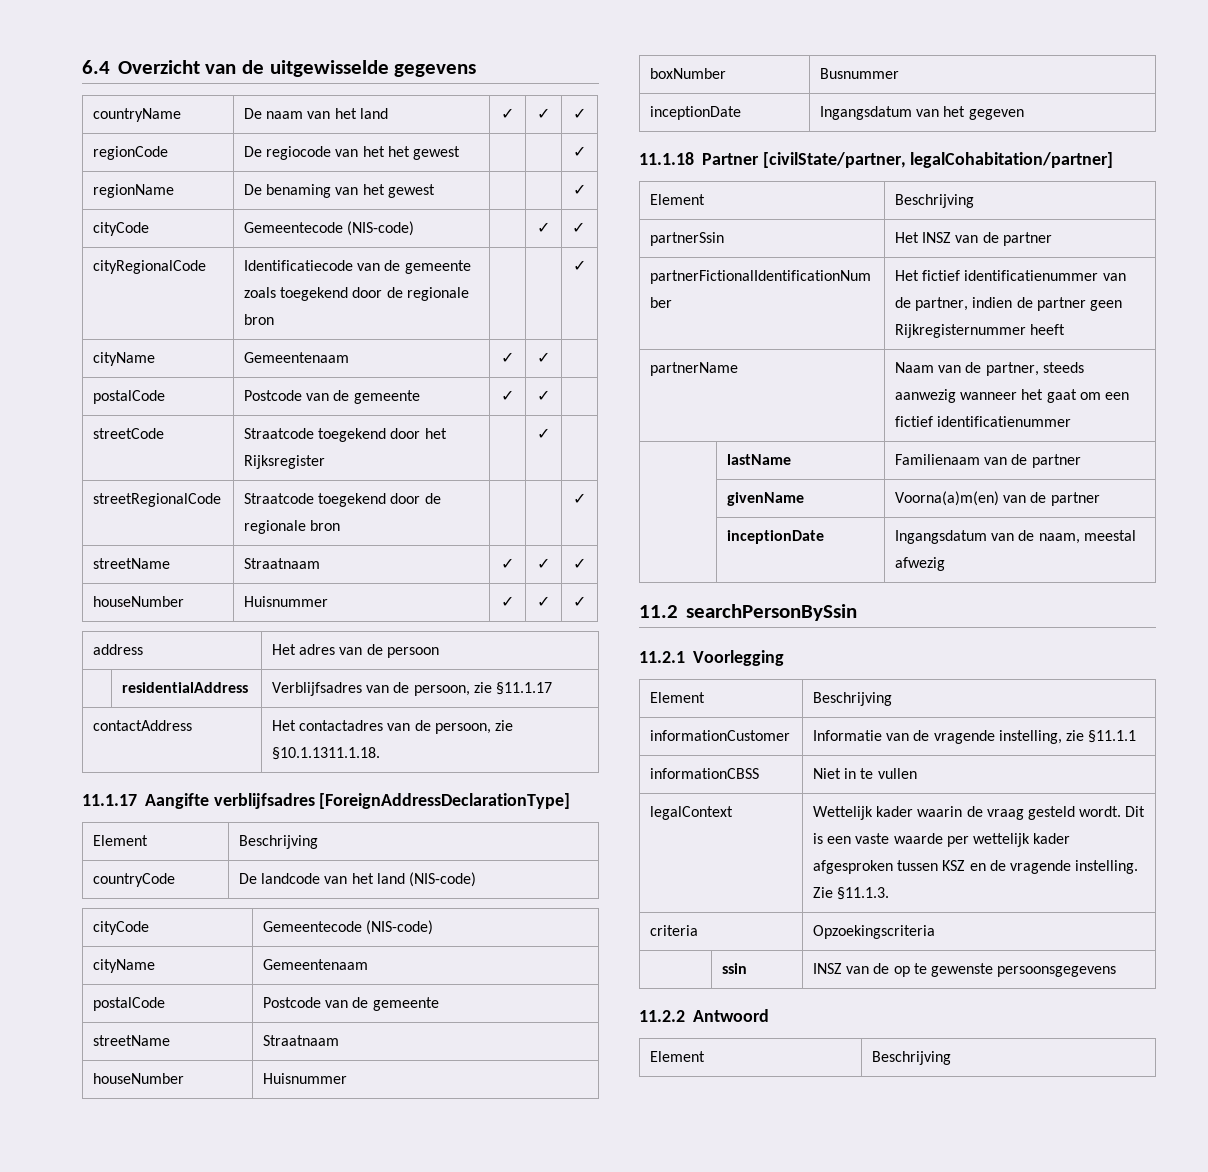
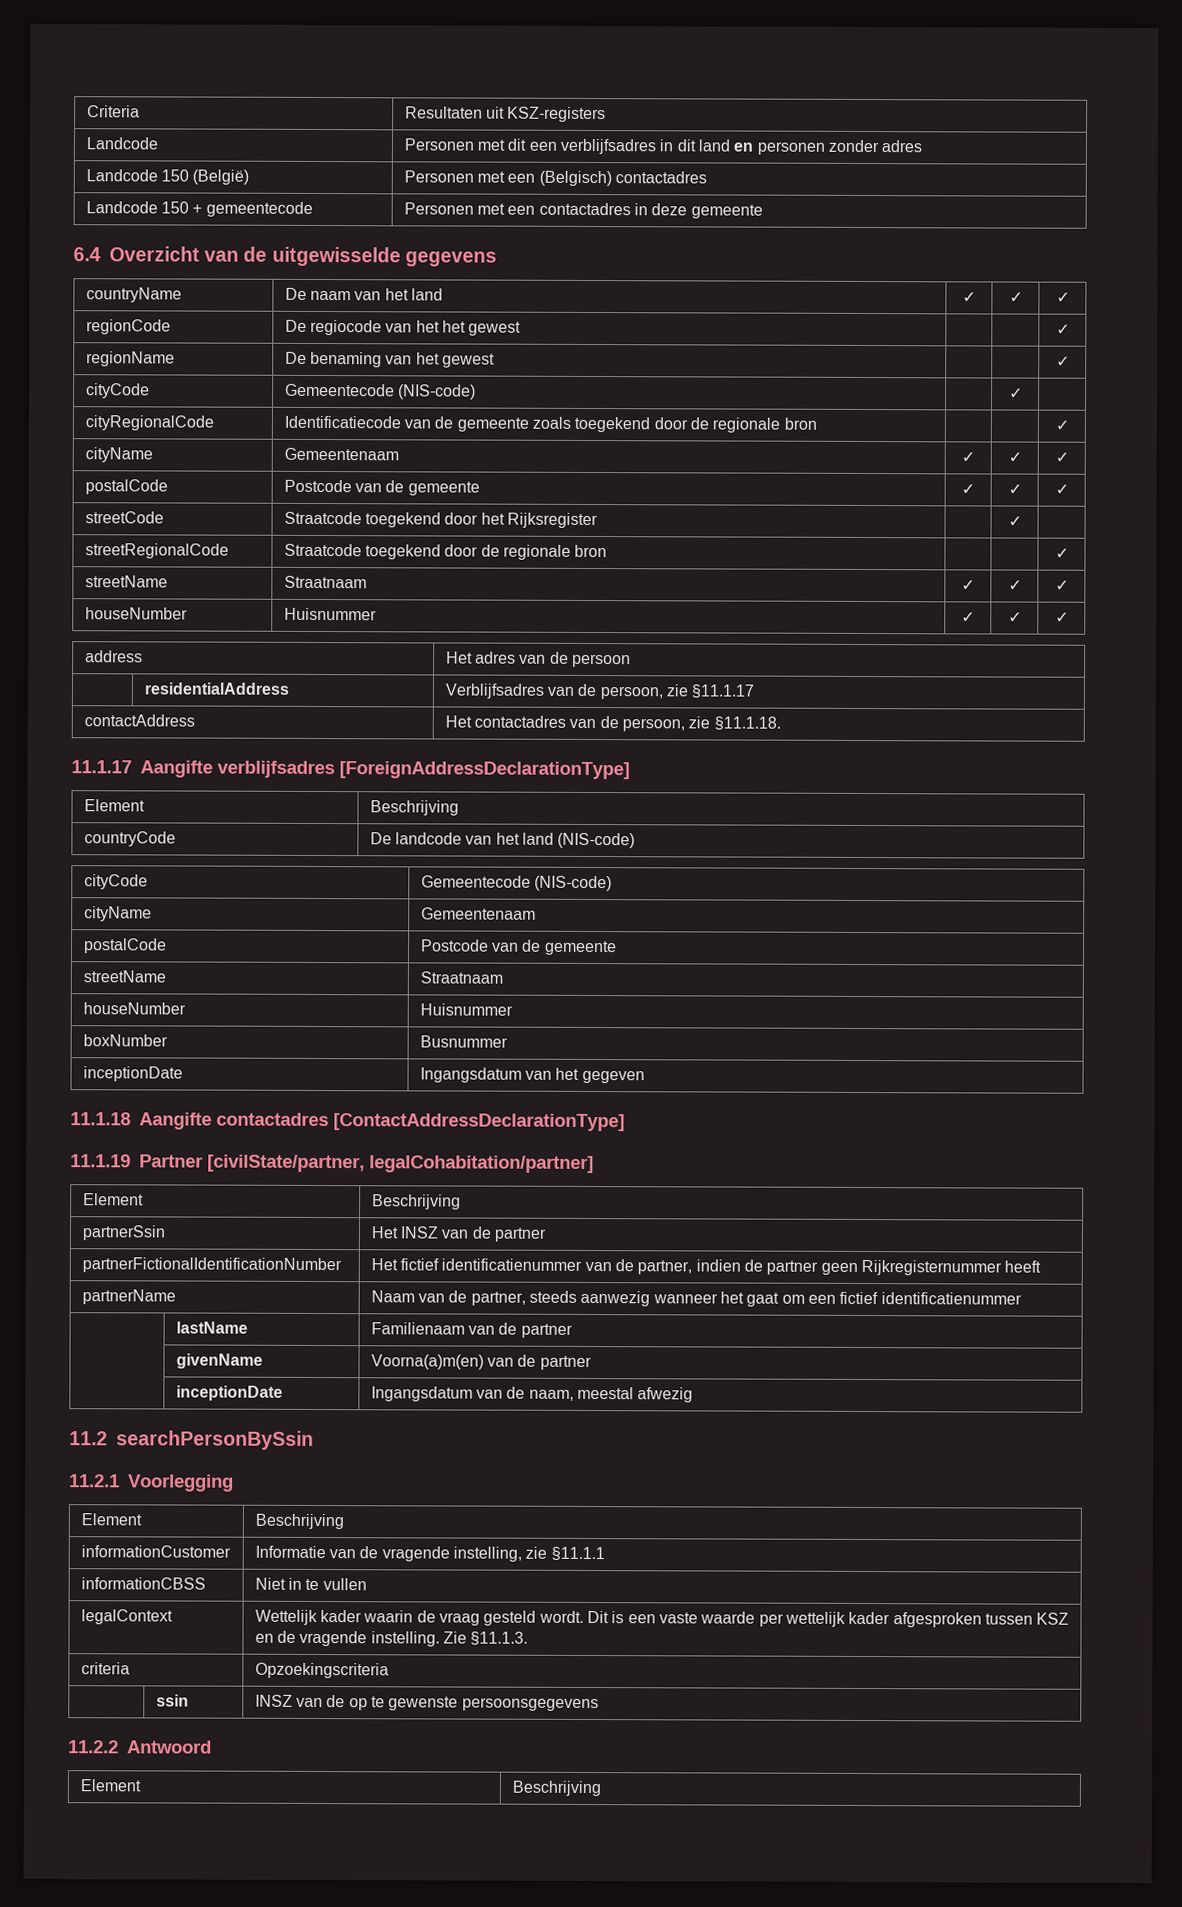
(82, 67) none -> [86,105,140,118] [404,106,607,123] [85,137,158,150] [403,138,923,155] [85,169,250,185] [403,170,708,187] [85,201,313,217] [403,202,763,219] Criteria | Resultaten uit KSZ-registers // Landcode | Personen met dit een verblijfsadres in dit land en personen zonder adres // Landcode 150 (België) | Personen met een (Belgisch) contactadres // Landcode 150 + gemeentecode | Personen met een contactadres in deze gemeente //
[572,222,586,233] ✓ -> (1023, 393) none
(550, 357) none -> [1054,451,1069,463] ✓
(550, 395) none -> [1054,483,1069,495] ✓
[272,747,381,760] §10.1.1311.1.18. -> [713,716,781,731] §11.1.18.
(694, 158) none -> [138,1112,625,1132] [70,1154,131,1168] Aangifte contactadres [ContactAddressDeclarationType] // 11.1.19

